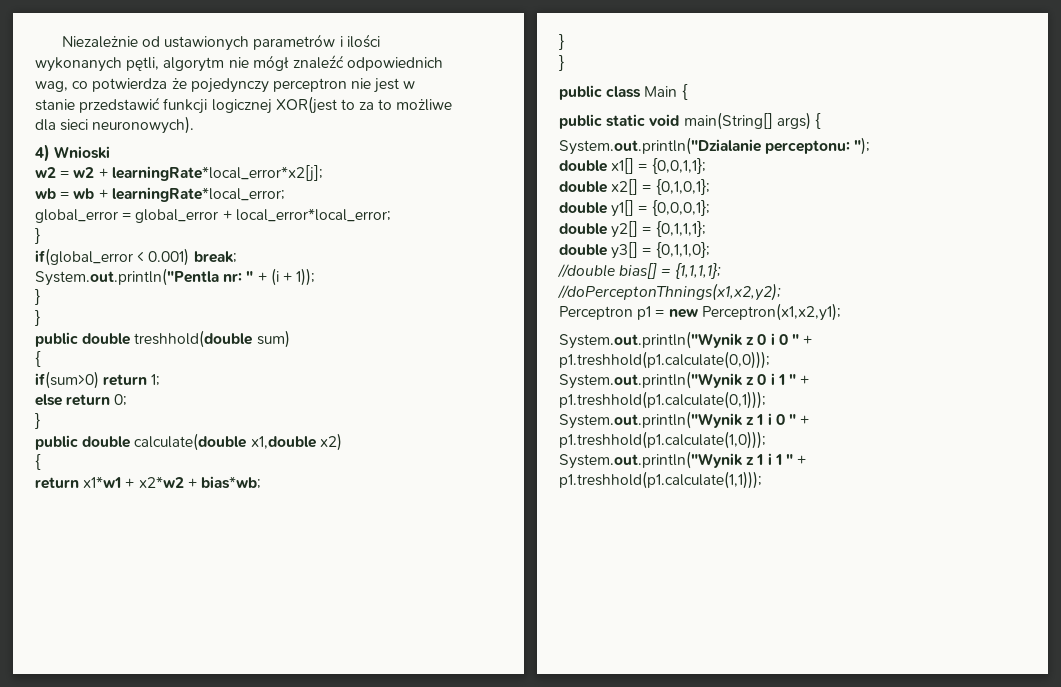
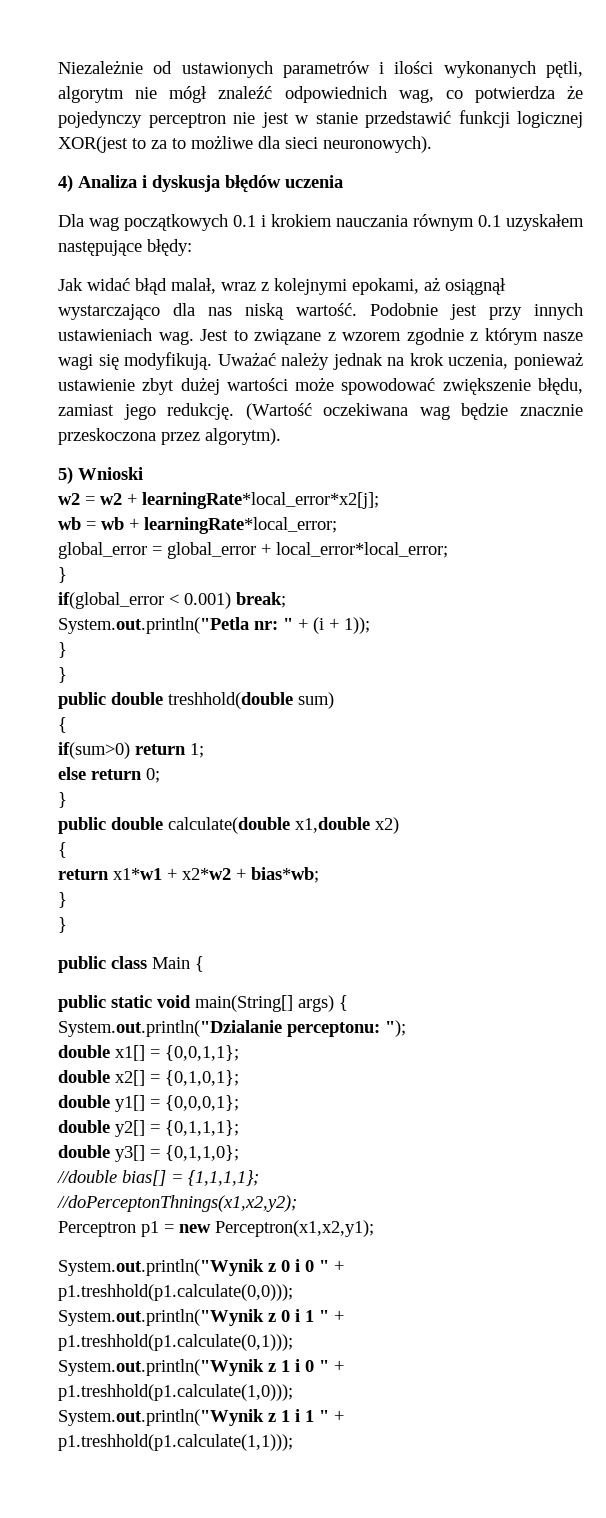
(50, 153) none -> [78,175,343,193] [58,214,584,231] [58,239,192,256] [58,277,506,295] [58,303,583,320] [58,328,583,345] [58,352,583,370] [58,377,583,395] [58,403,583,420] [58,428,281,445] [58,467,73,484] Analiza i dyskusja błędów uczenia // Dla wag początkowych 0.1 i krokiem nauczania równym 0.1 uzyskałem następujące błędy: // Jak widać błąd malał, wraz z kolejnymi epokami, aż osiągnął wystarczająco dla nas niską wartość. Podobnie jest przy innych ustawieniach wag. Jest to związane z wzorem zgodnie z którym nasze wagi się modyfikują. Uważać należy jednak na krok uczenia, ponieważ ustawienie zbyt dużej wartości może spowodować zwiększenie błędu, zamiast jego redukcję. (Wartość oczekiwana wag będzie znacznie przeskoczona przez algorytm). // 5)
[35,268,219,286] System.out.println("Pentla -> [58,617,249,634] System.out.println("Petla

